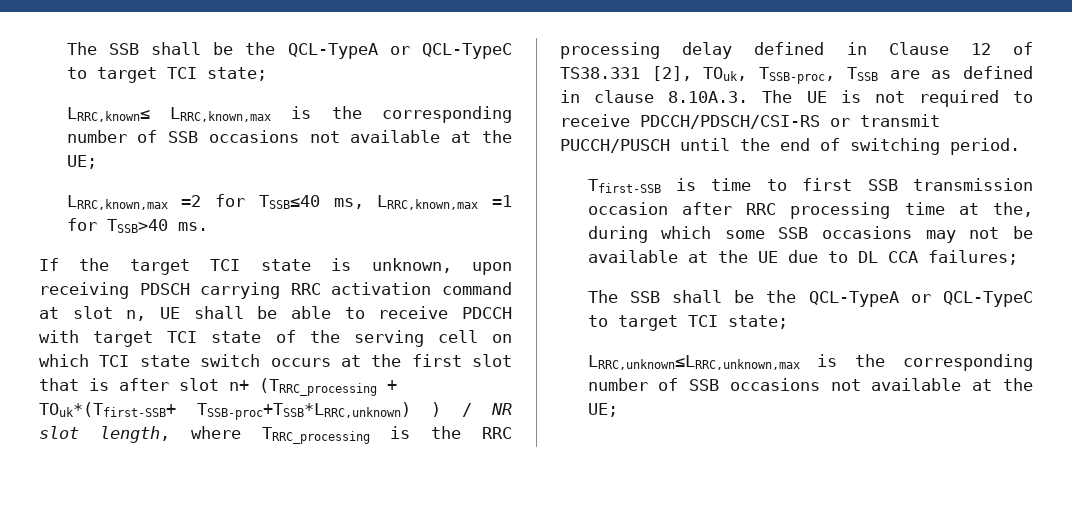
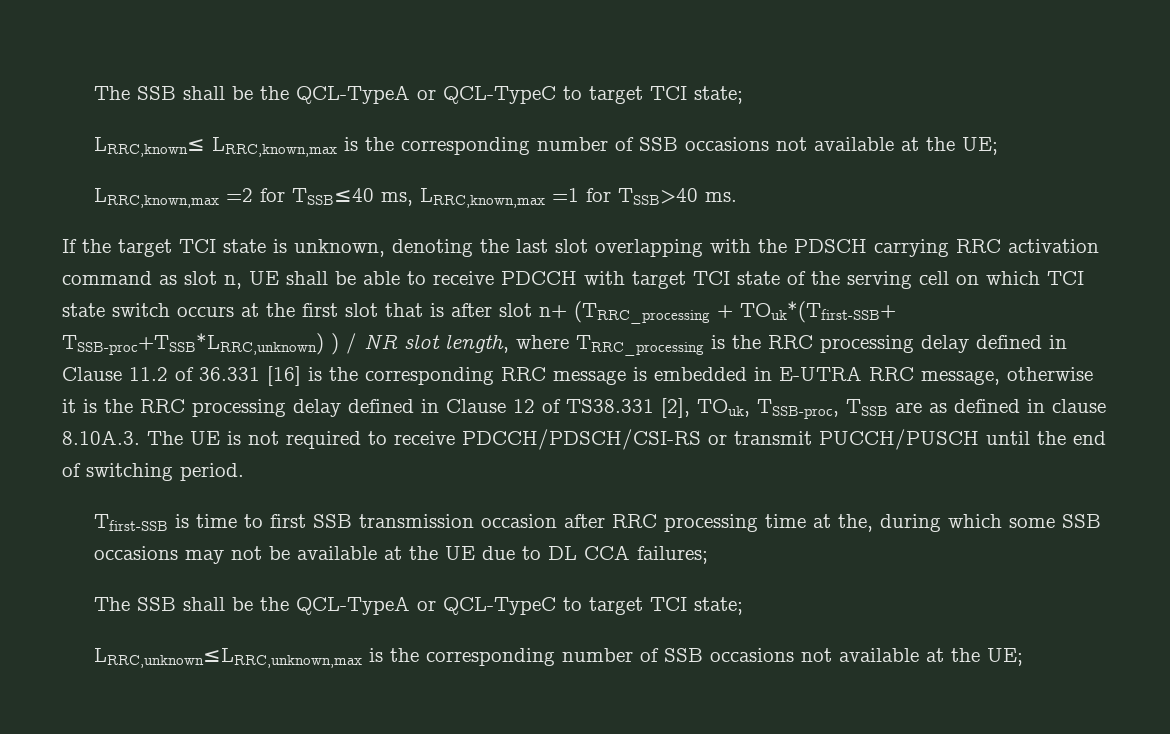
[472,262,512,275] [39,282,129,299] upon receiving -> [392,239,787,257] denoting the last slot overlapping with the
[39,307,59,319] at -> [159,275,177,285] as
(949, 48) none -> [129,366,1093,386] [62,399,506,417] 11.2 of 36.331 [16] is the corresponding RRC message is embedded in E-UTRA RRC message, otherwise it is the RRC processing delay defined in Clause

